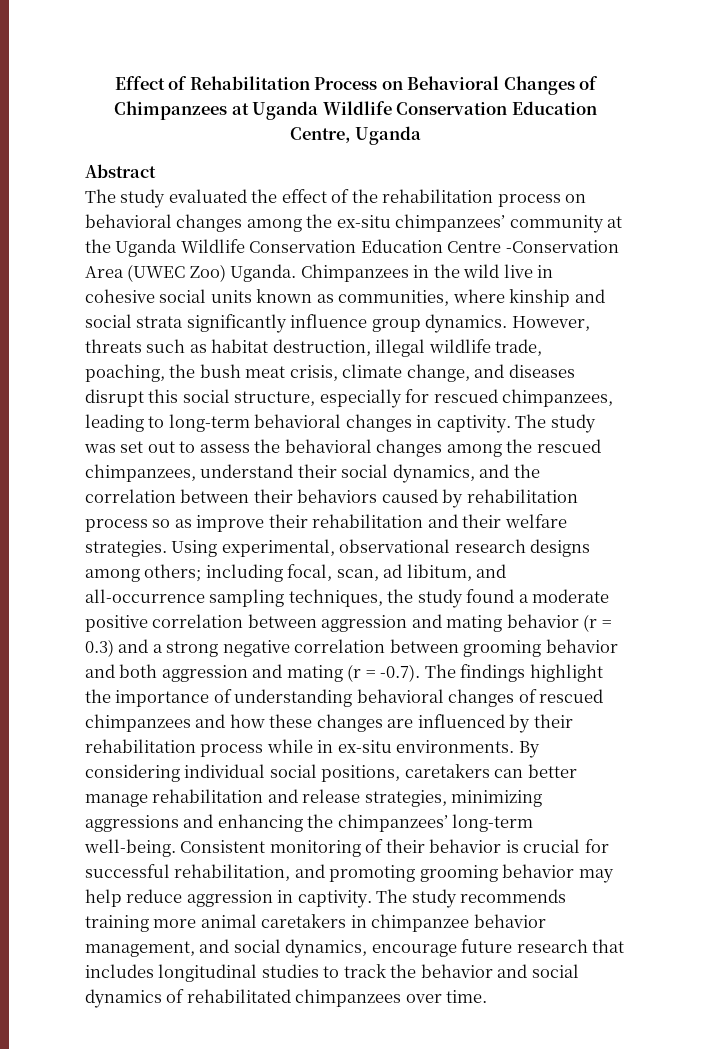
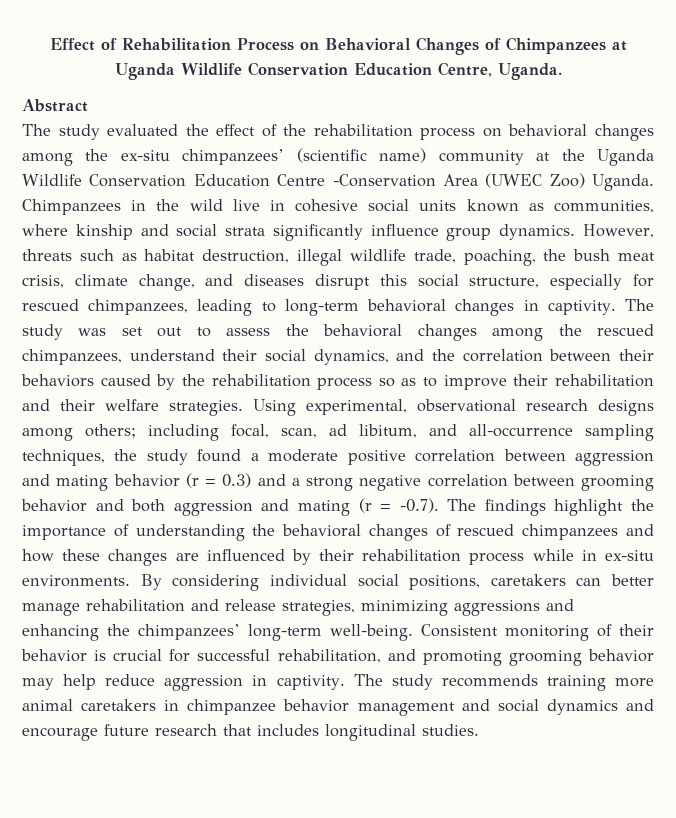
[355,126,422,145] Uganda -> [497,63,562,80] Uganda.
(506, 223) none -> [296,148,427,163] (scientific name)
(464, 498) none -> [181,374,205,386] the
(192, 523) none -> [423,377,438,387] to
(353, 698) none -> [252,524,276,536] the
[85,939,368,958] management, and social dynamics, -> [357,699,654,716] management and social dynamics and
[261,964,579,978] [85,989,488,1008] studies to track the behavior and social dynamics of rehabilitated chimpanzees over time. -> [422,724,479,736] studies.

